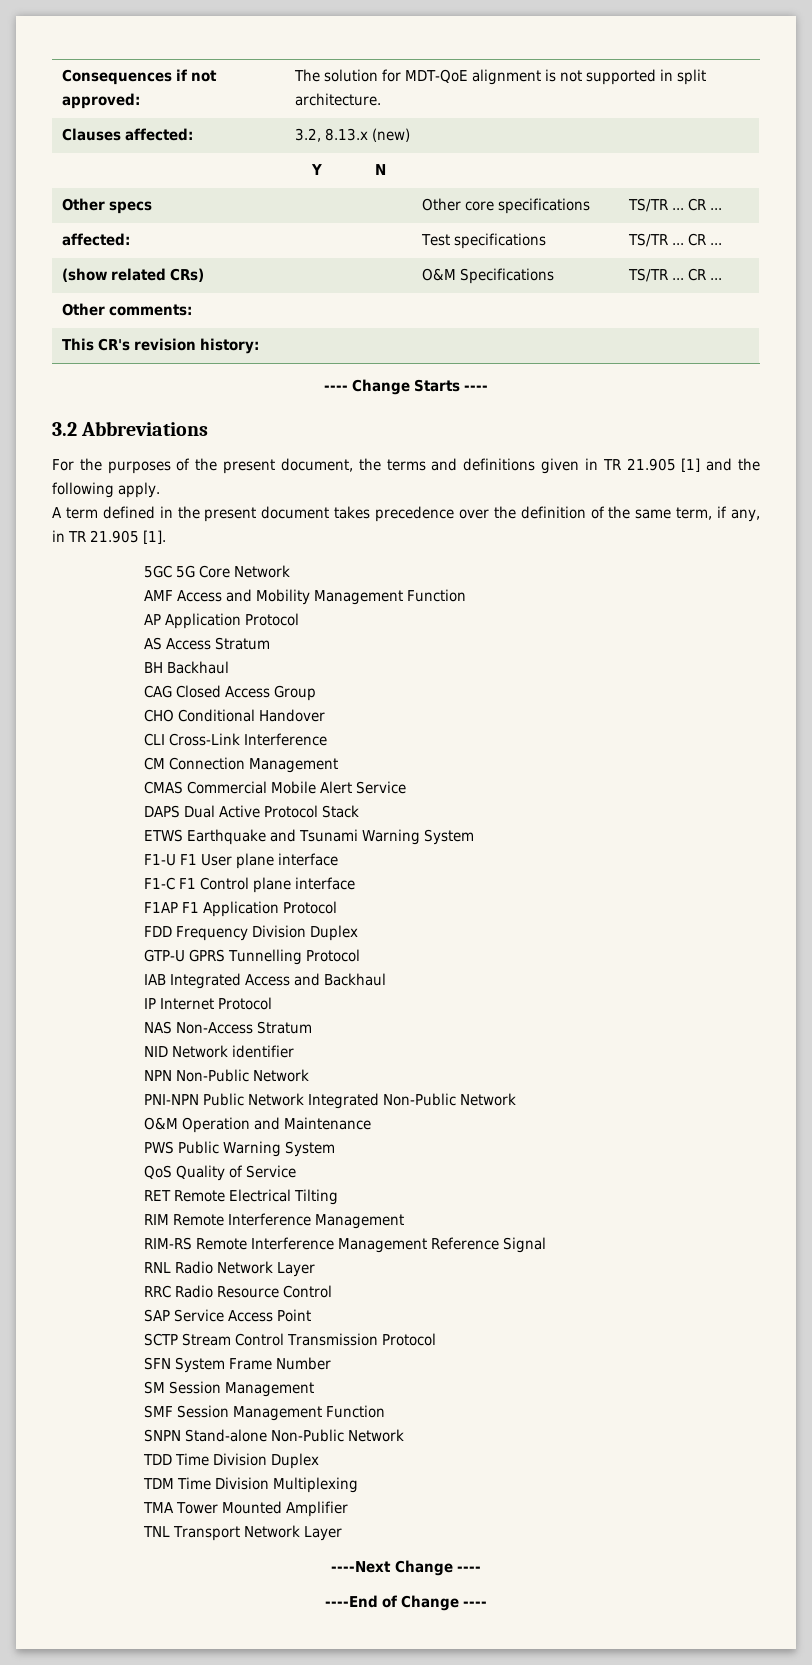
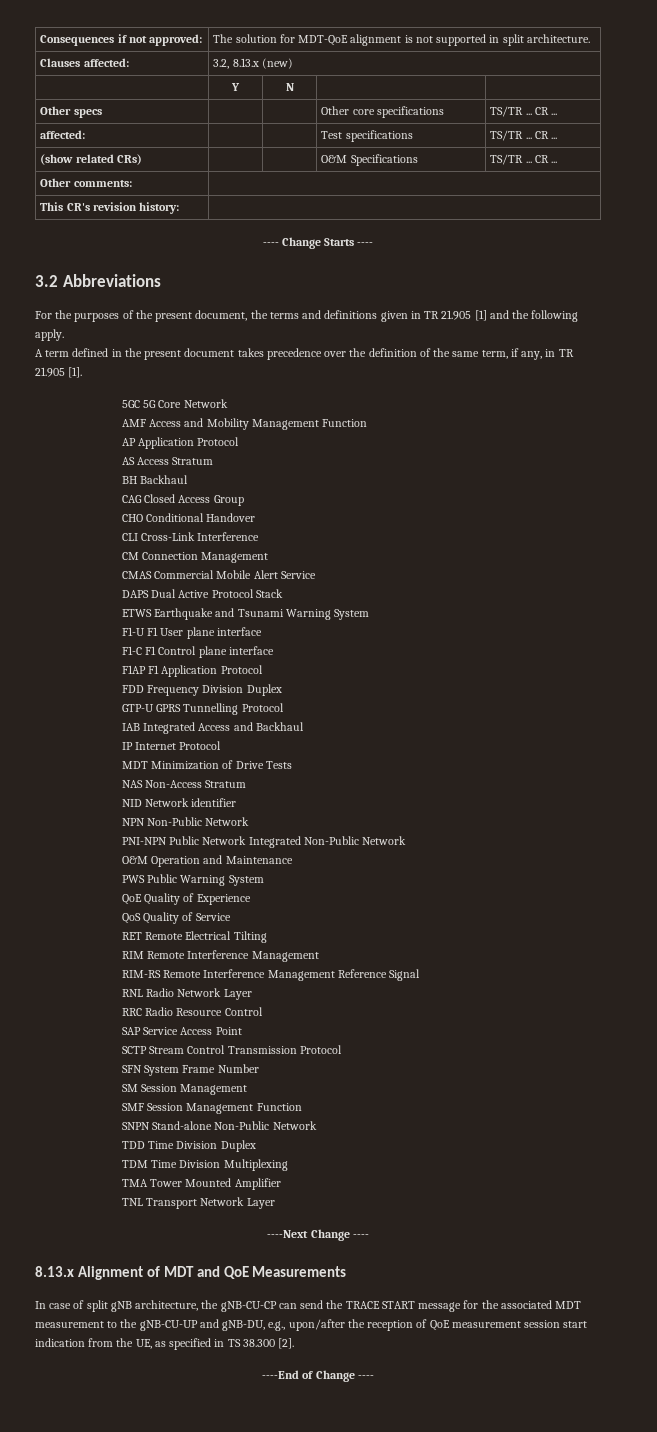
(272, 1003) none -> [121,760,292,770] // MDT Minimization of Drive Tests
(335, 1149) none -> [121,893,251,905] // QoE Quality of Experience
(481, 1569) none -> [35,1266,347,1280] [35,1300,582,1312] [35,1319,588,1331] [35,1338,295,1350] // 8.13.x Alignment of MDT and QoE Measurements // In case of split gNB architecture, the gNB-CU-CP can send the TRACE START message for the associated MDT measurement to the gNB-CU-UP and gNB-DU, e.g., upon/after the reception of QoE measurement session start indication from the UE, as specified in TS 38.300 [2].

